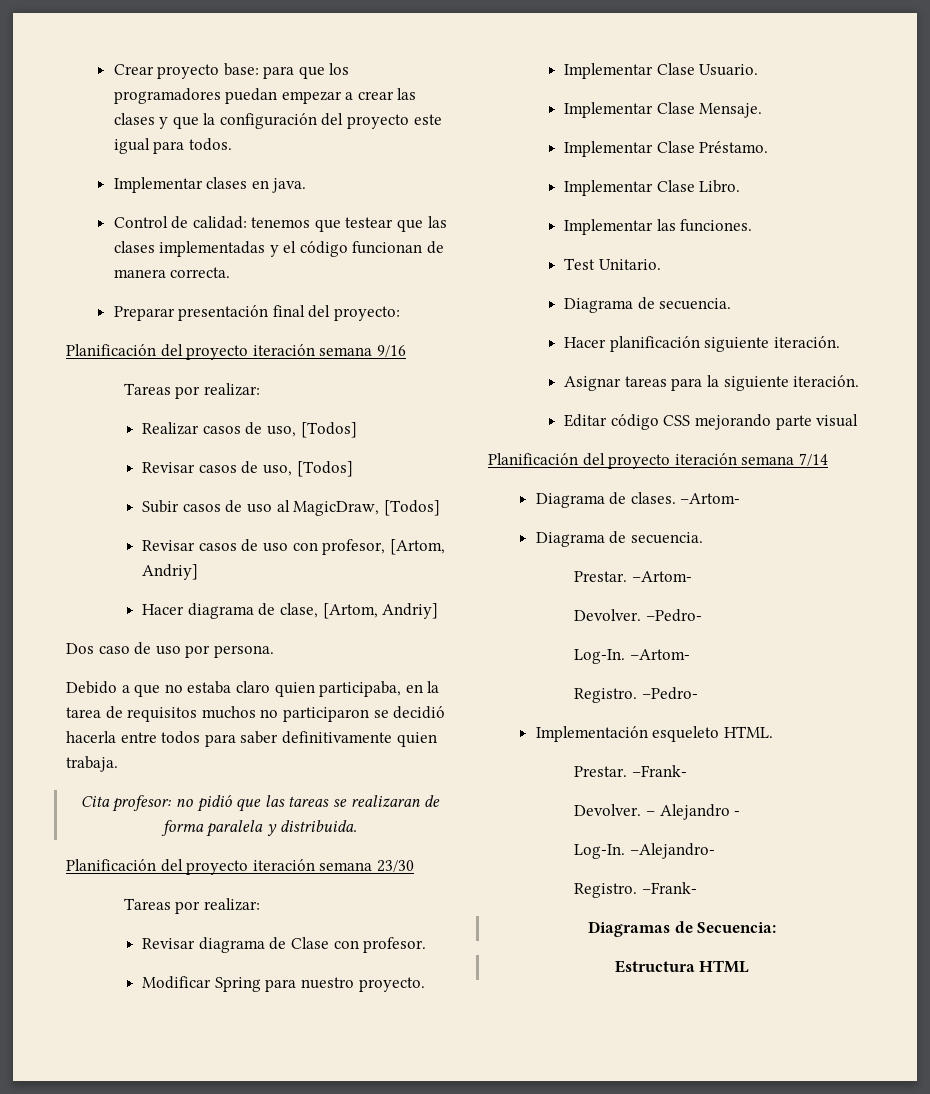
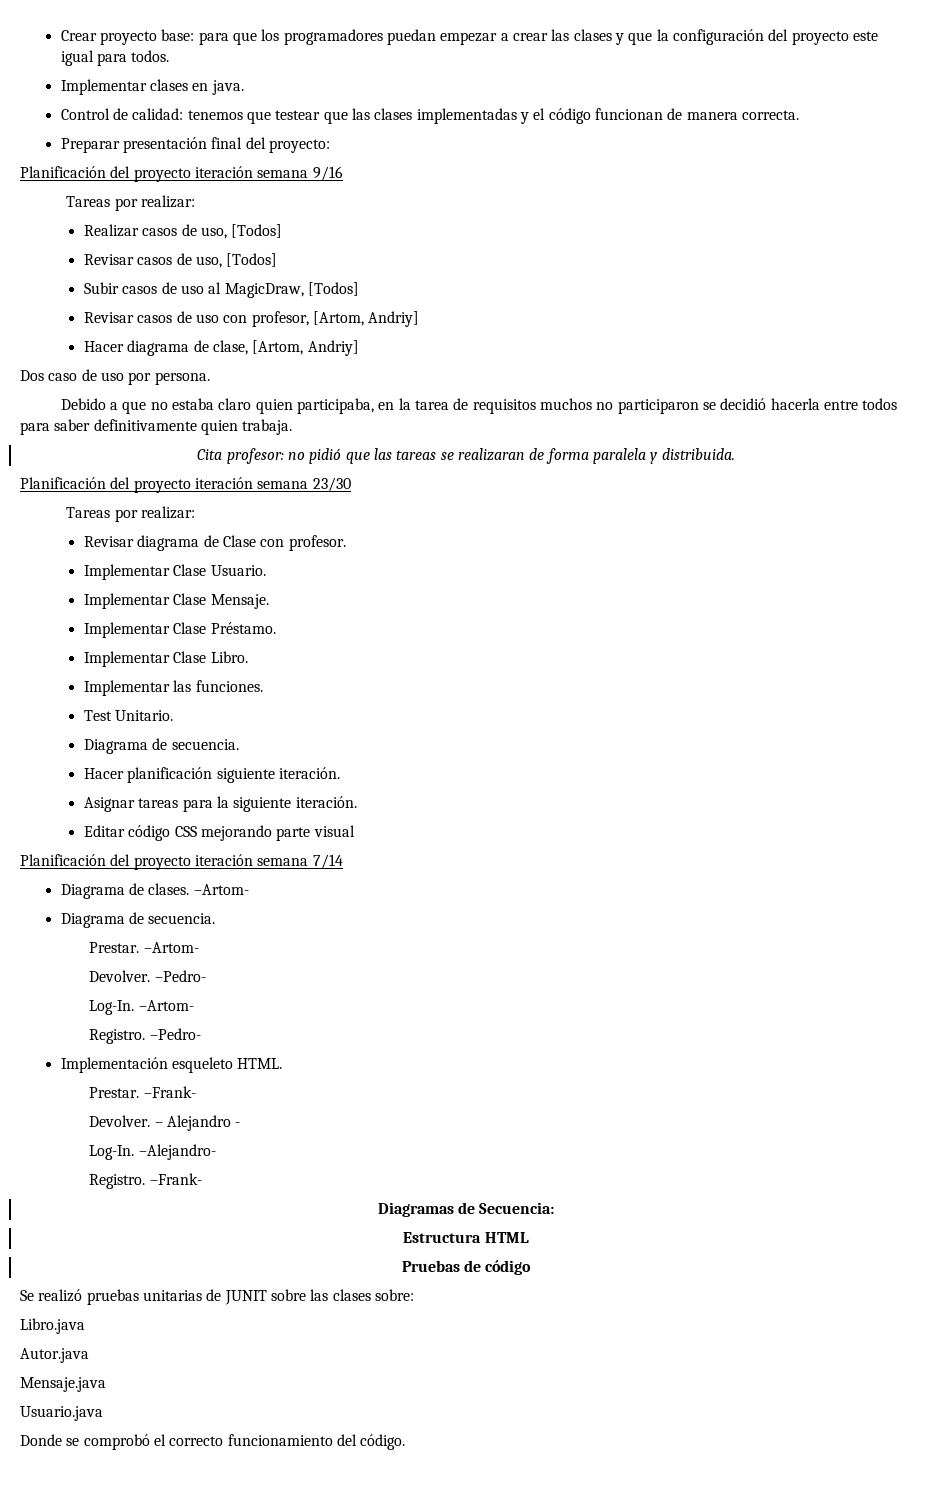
[142,976,425,992] // Modificar Spring para nuestro proyecto. -> (346, 543) none
(750, 966) none -> [401,1260,532,1275] [20,1289,414,1305] [20,1318,85,1334] [20,1348,89,1363] [20,1377,106,1392] [20,1406,103,1421] [20,1434,406,1450] // Pruebas de código // Se realizó pruebas unitarias de JUNIT sobre las clases sobre: // Libro.java // Autor.java // Mensaje.java // Usuario.java // Donde se comprobó el correcto funcionamiento del código.

